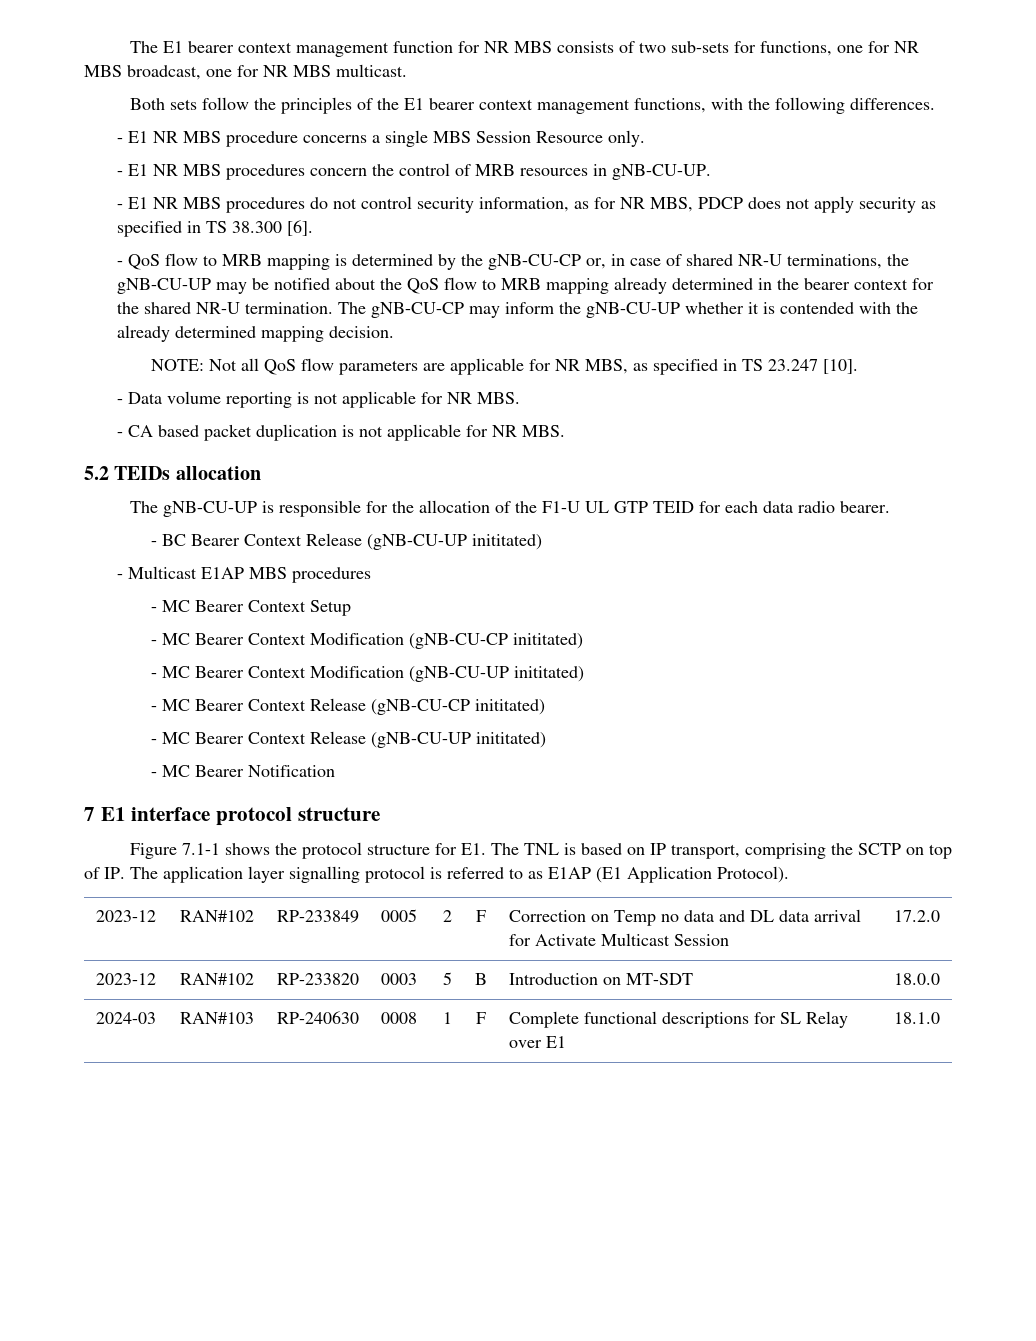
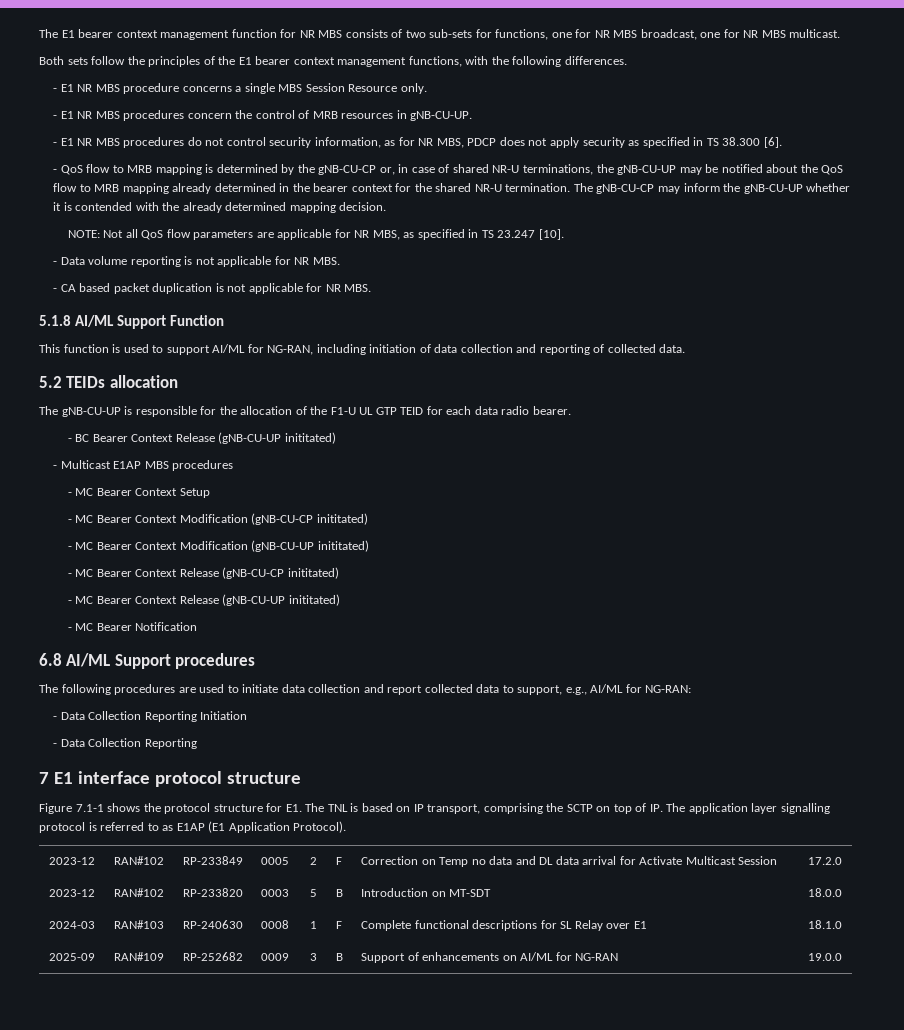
(566, 431) none -> [39,315,224,329] [39,344,686,355] // 5.1.8 AI/ML Support Function // This function is used to support AI/ML for NG-RAN, including initiation of data collection and reporting of collected data.
(335, 771) none -> [39,653,256,669] [39,684,692,695] [53,711,248,722] [53,738,197,749] // 6.8 AI/ML Support procedures // The following procedures are used to initiate data collection and report collected data to support, e.g., AI/ML for NG-RAN: // - Data Collection Reporting Initiation // - Data Collection Reporting
(940, 1018) none -> [49,953,95,961] [114,952,164,961] [183,952,243,961] [261,953,290,961] [309,953,317,961] [335,953,343,961] [361,952,619,963] [807,953,842,961] // 2025-09 | RAN#109 | RP-252682 | 0009 | 3 | B | Support of enhancements on AI/ML for NG-RAN | 19.0.0

